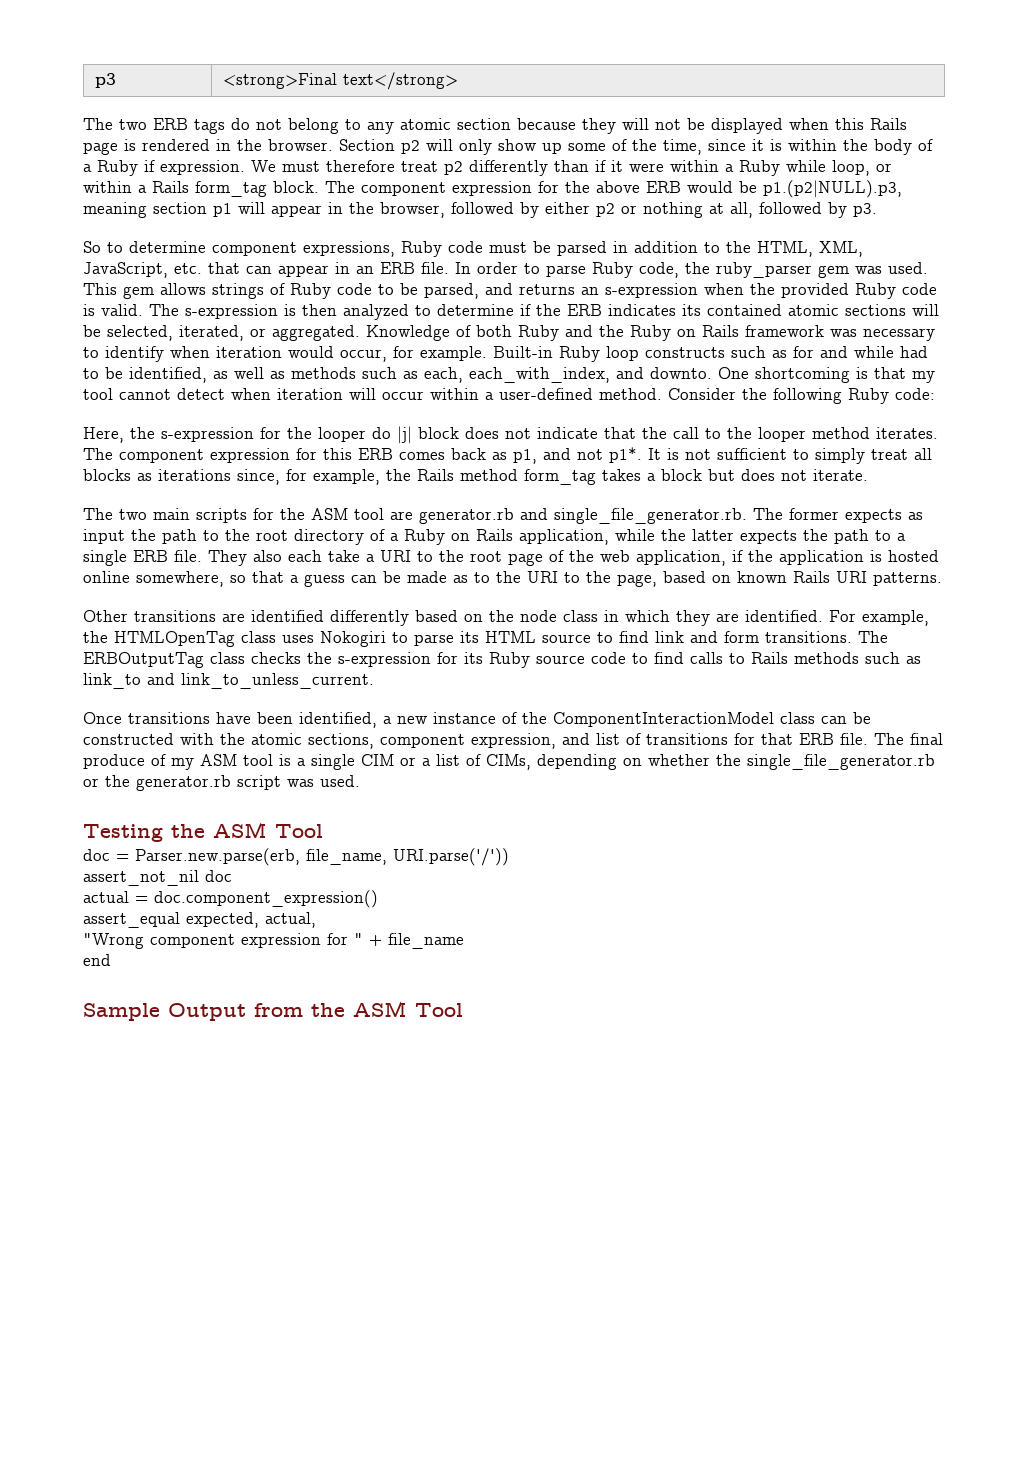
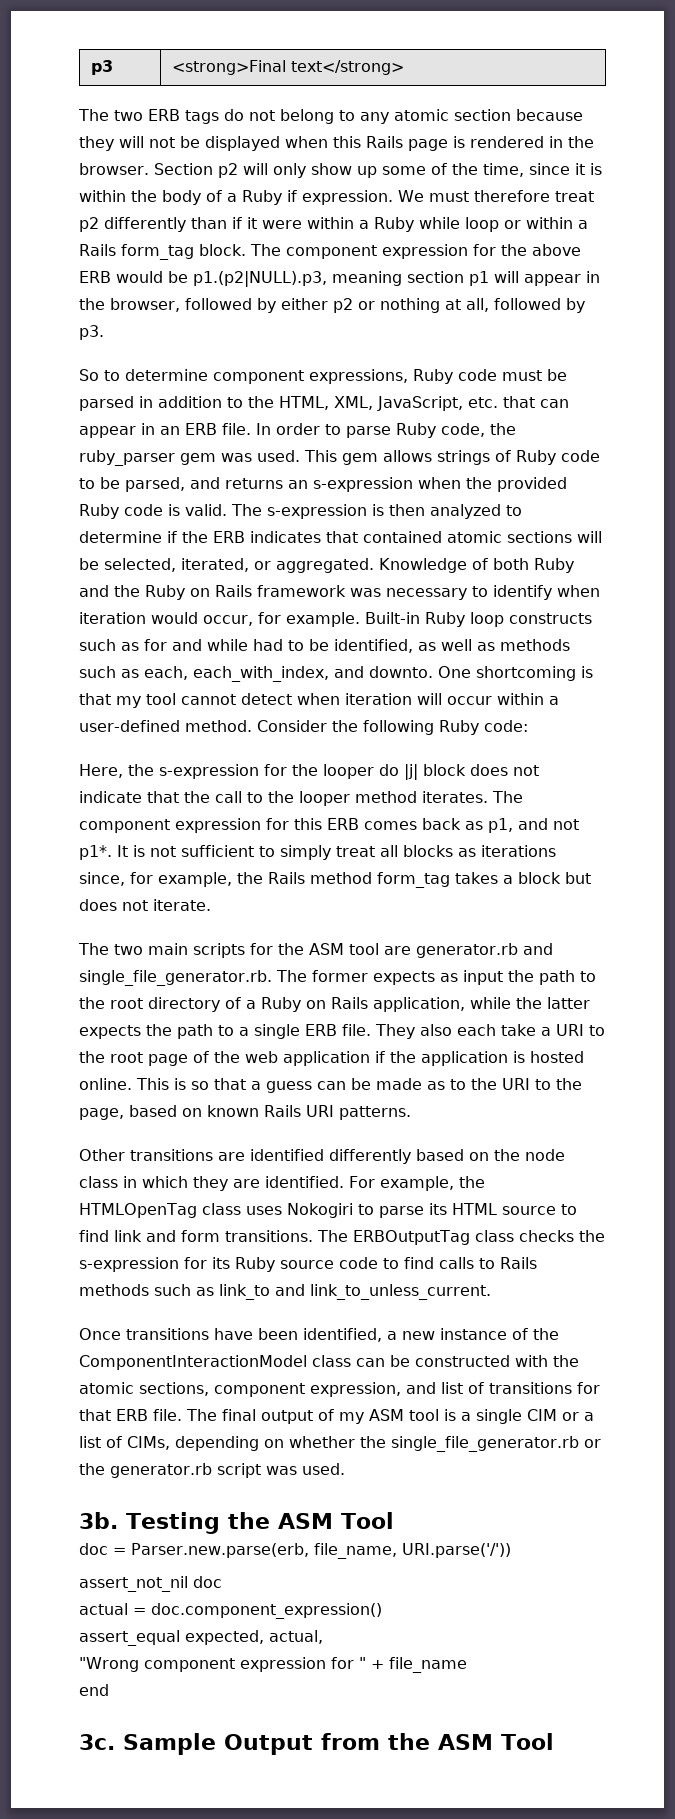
[832,160,870,176] loop, -> [465,217,499,232] loop
[682,304,701,316] its -> [326,531,358,543] that
[636,550,726,566] application, -> [283,1051,370,1066] application
[83,571,224,587] online somewhere, -> [79,1078,186,1090] online. This is
[83,754,145,769] produce -> [261,1410,313,1424] output
(360, 781) none -> [79,1512,118,1529] 3b.
(111, 960) none -> [79,1734,115,1750] 3c.

